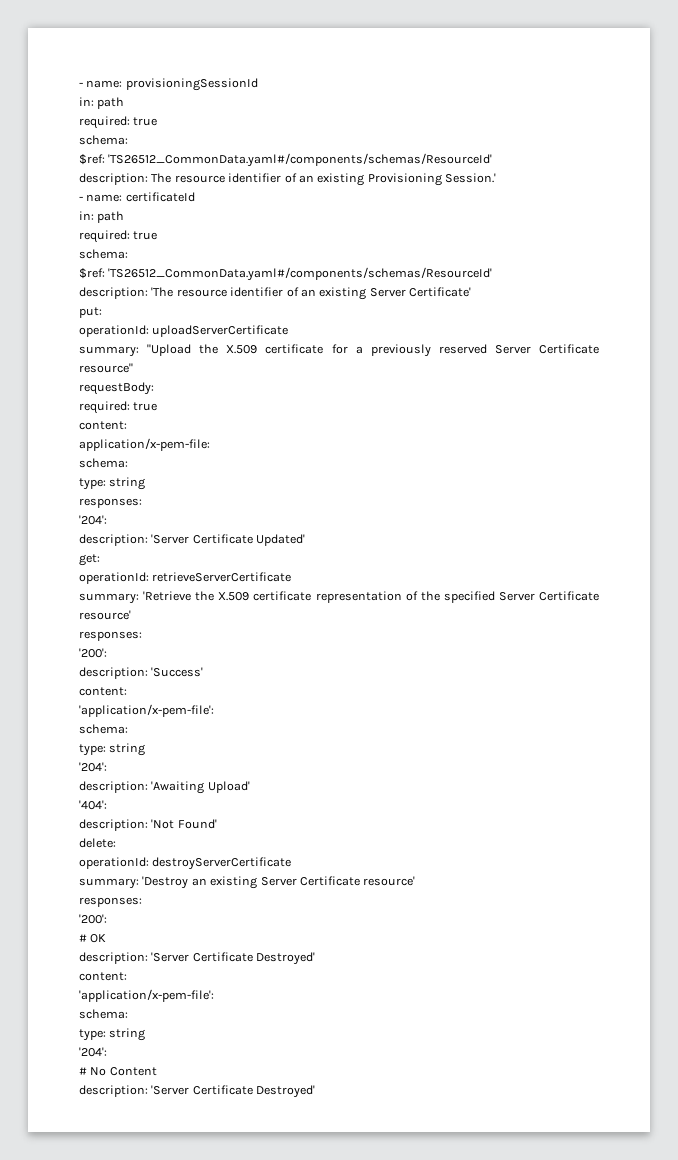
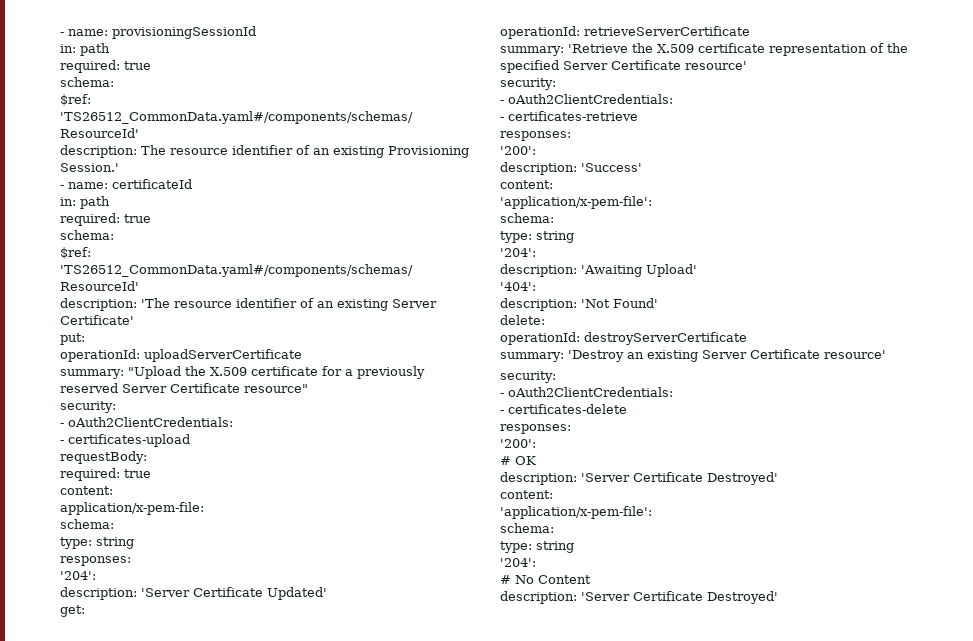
(133, 368) none -> [60,401,116,413] [60,417,233,427] [60,434,190,447] // security: // - oAuth2ClientCredentials: // - certificates-upload
(131, 615) none -> [500,78,556,90] [500,94,673,104] [500,111,638,121] // security: // - oAuth2ClientCredentials: // - certificates-retrieve
(416, 881) none -> [500,371,556,383] [500,387,673,397] [500,404,627,414] // security: // - oAuth2ClientCredentials: // - certificates-delete

